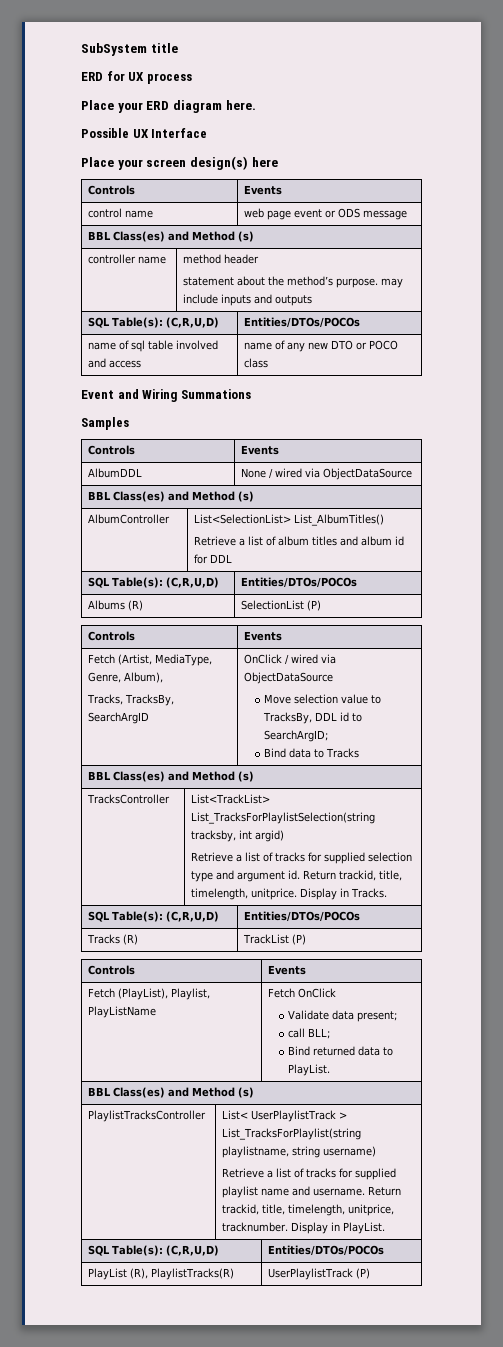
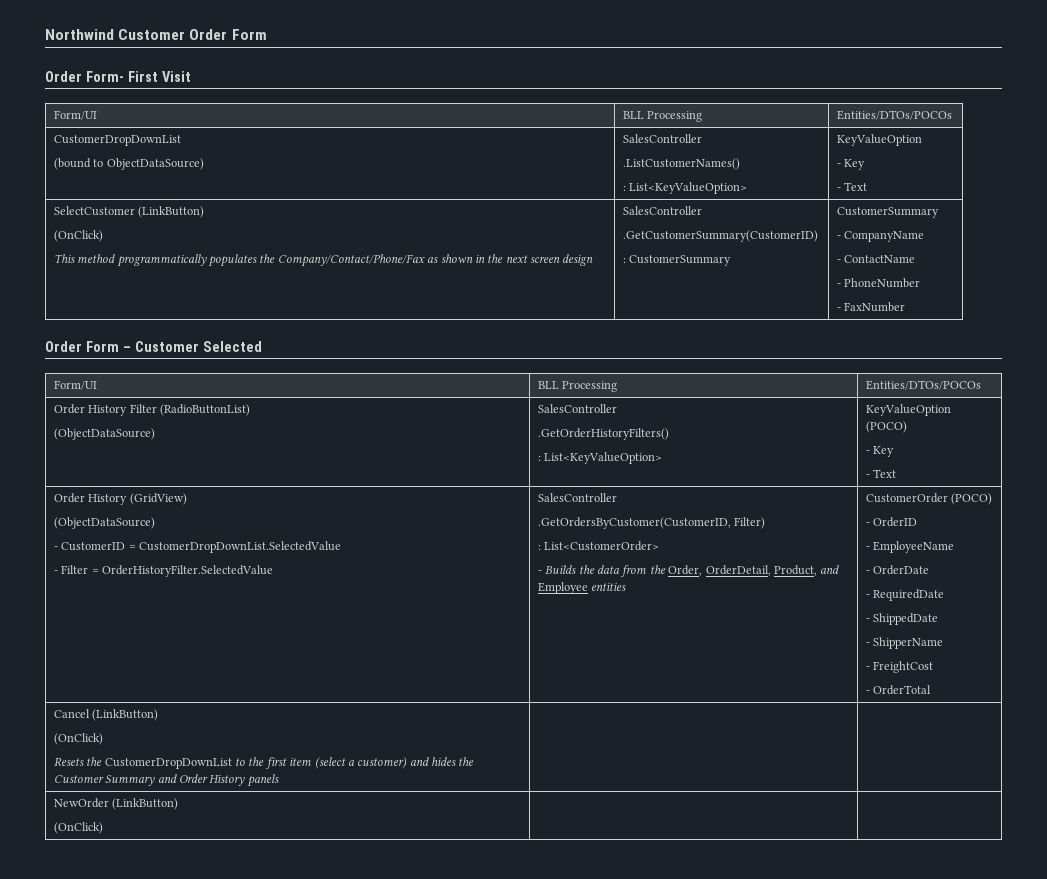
[81,43,178,56] [81,71,192,84] [81,100,256,113] [81,128,208,138] [81,156,278,170] [88,185,136,195] [244,185,283,195] [88,208,154,218] [244,208,408,220] [88,231,255,242] [88,254,167,264] [183,254,260,264] [183,276,404,288] [183,294,313,306] [88,317,220,328] [244,317,361,328] [88,340,219,352] [88,358,142,368] [244,340,399,352] [244,358,269,368] [81,389,251,402] [81,417,129,430] [88,445,136,455] [241,445,280,455] [88,468,143,478] [241,468,413,480] [88,491,255,502] [88,514,171,524] [194,514,385,526] [194,536,405,546] [194,554,233,564] [88,577,220,588] [241,577,358,588] [88,600,144,611] [241,600,322,611] [88,631,136,641] [244,631,283,641] [88,654,213,666] [88,672,164,683] [87,694,175,706] [88,712,150,724] [244,654,337,665] [244,672,334,684] [264,694,382,704] [263,712,363,724] [264,730,329,742] [264,748,360,758] [88,771,255,782] [87,794,171,804] [191,794,271,804] [191,812,376,824] [191,830,285,842] [191,852,413,864] [191,870,403,882] [191,888,388,900] [88,911,220,922] [244,911,361,922] [87,934,139,945] [243,934,307,945] [88,965,136,975] [268,965,307,975] [88,988,211,1000] [88,1006,157,1018] [268,988,337,998] [288,1010,398,1022] [288,1028,331,1039] [288,1046,394,1056] [288,1064,331,1076] [88,1087,255,1098] [88,1110,207,1122] [222,1110,348,1122] [222,1128,362,1140] [222,1146,377,1158] [222,1168,397,1180] [222,1186,402,1198] [222,1204,395,1216] [222,1222,386,1234] [88,1245,220,1256] [268,1245,385,1256] [88,1268,235,1280] [268,1268,371,1280] SubSystem title // ERD for UX process // Place your ERD diagram here. // Possible UX Interface // Place your screen design(s) here // Controls | Events // control name | web page event or ODS message // BBL Class(es) and Method (s) // controller name | method header // statement about the method’s purpose. may include inputs and outputs // SQL Table(s): (C,R,U,D) | Entities/DTOs/POCOs // name of sql table involved and access | name of any new DTO or POCO class // Event and Wiring Summations // Samples // Controls | Events // AlbumDDL | None / wired via ObjectDataSource // BBL Class(es) and Method (s) // AlbumController | List<SelectionList> List_AlbumTitles() // Retrieve a list of album titles and album id for DDL // SQL Table(s): (C,R,U,D) | Entities/DTOs/POCOs // Albums (R) | SelectionList (P) // Controls | Events // Fetch (Artist, MediaType, Genre, Album), // Tracks, TracksBy, SearchArgID | OnClick / wired via ObjectDataSource // Move selection value to TracksBy, DDL id to SearchArgID; // Bind data to Tracks // BBL Class(es) and Method (s) // TracksController | List<TrackList> List_TracksForPlaylistSelection(string tracksby, int argid) // Retrieve a list of tracks for supplied selection type and argument id. Return trackid, title, timelength, unitprice. Display in Tracks. // SQL Table(s): (C,R,U,D) | Entities/DTOs/POCOs // Tracks (R) | TrackList (P) // Controls | Events // Fetch (PlayList), Playlist, PlayListName | Fetch OnClick // Validate data present; // call BLL; // Bind returned data to PlayList. // BBL Class(es) and Method (s) // PlaylistTracksController | List< UserPlaylistTrack > List_TracksForPlaylist(string playlistname, string username) // Retrieve a list of tracks for supplied playlist name and username. Return trackid, title, timelength, unitprice, tracknumber. Display in PlayList. // SQL Table(s): (C,R,U,D) | Entities/DTOs/POCOs // PlayList (R), PlaylistTracks(R) | UserPlaylistTrack (P) -> [45,29,267,40] [45,71,191,82] [53,110,97,120] [622,111,703,122] [836,110,952,120] [53,135,181,146] [53,158,204,170] [622,134,702,143] [622,158,740,170] [622,182,748,194] [836,134,922,146] [836,159,866,170] [836,182,868,191] [53,206,205,218] [53,230,103,242] [53,254,594,267] [622,206,702,215] [622,230,818,242] [622,255,732,266] [836,207,939,218] [836,231,925,242] [836,255,916,263] [836,278,921,288] [836,302,906,312] [45,341,262,352] [53,380,97,390] [537,381,618,392] [865,380,981,390] [53,404,251,416] [53,428,155,440] [537,404,617,413] [537,428,669,440] [537,452,663,464] [865,404,951,416] [865,421,907,433] [865,446,895,457] [865,469,897,478] [53,493,187,505] [53,517,155,529] [53,541,342,553] [53,565,274,577] [537,493,617,502] [537,517,766,529] [537,541,660,551] [537,565,840,577] [537,582,627,594] [865,493,993,505] [865,517,918,527] [865,541,955,553] [865,565,930,575] [865,589,945,601] [865,613,939,625] [865,637,944,649] [865,661,934,673] [865,685,932,695] [53,709,159,721] [53,733,103,745] [53,757,475,769] [53,774,279,787] [53,798,179,810] [53,822,103,834] Northwind Customer Order Form // Order Form- First Visit // Form/UI | BLL Processing | Entities/DTOs/POCOs // CustomerDropDownList // (bound to ObjectDataSource) | SalesController // .ListCustomerNames() // : List<KeyValueOption> | KeyValueOption // - Key // - Text // SelectCustomer (LinkButton) // (OnClick) // This method programmatically populates the Company/Contact/Phone/Fax as shown in the next screen design | SalesController // .GetCustomerSummary(CustomerID) // : CustomerSummary | CustomerSummary // - CompanyName // - ContactName // - PhoneNumber // - FaxNumber // Order Form – Customer Selected // Form/UI | BLL Processing | Entities/DTOs/POCOs // Order History Filter (RadioButtonList) // (ObjectDataSource) | SalesController // .GetOrderHistoryFilters() // : List<KeyValueOption> | KeyValueOption (POCO) // - Key // - Text // Order History (GridView) // (ObjectDataSource) // - CustomerID = CustomerDropDownList.SelectedValue // - Filter = OrderHistoryFilter.SelectedValue | SalesController // .GetOrdersByCustomer(CustomerID, Filter) // : List<CustomerOrder> // - Builds the data from the Order, OrderDetail, Product, and Employee entities | CustomerOrder (POCO) // - OrderID // - EmployeeName // - OrderDate // - RequiredDate // - ShippedDate // - ShipperName // - FreightCost // - OrderTotal // Cancel (LinkButton) // (OnClick) // Resets the CustomerDropDownList to the first item (select a customer) and hides the Customer Summary and Order History panels | | // NewOrder (LinkButton) // (OnClick) | |

